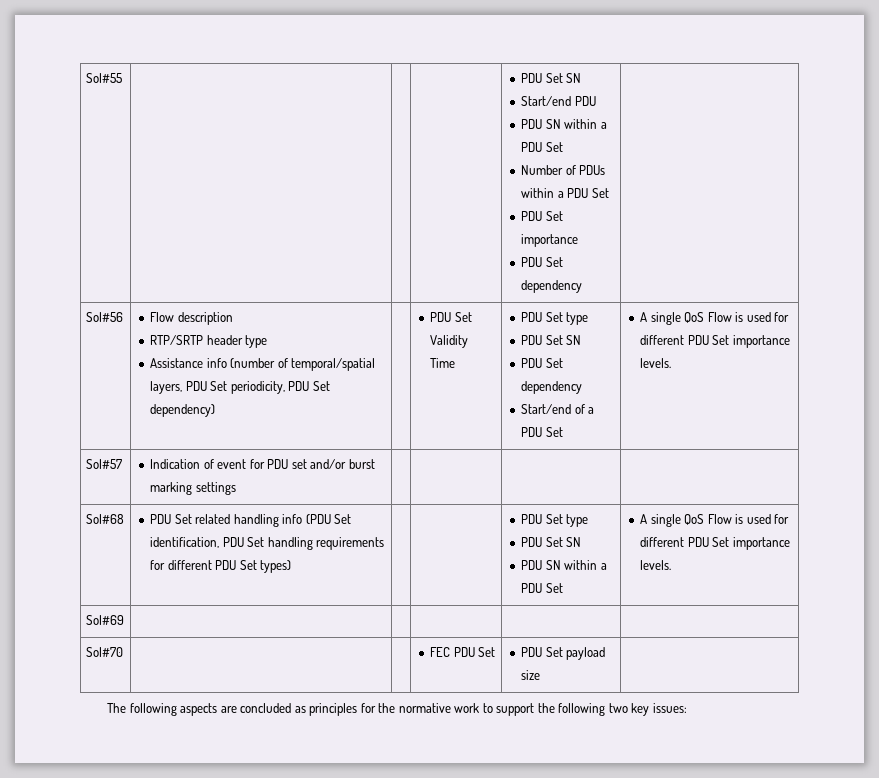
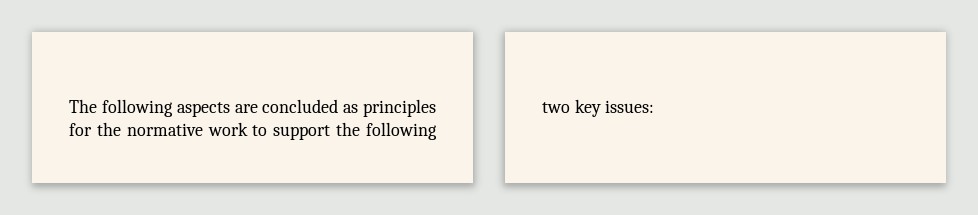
[85,73,122,83] [521,73,582,83] [521,96,596,106] [521,119,607,129] [521,142,563,152] [521,165,606,175] [521,188,609,198] [521,211,563,221] [521,234,579,247] [521,257,563,267] [521,280,583,293] [85,312,123,322] [150,312,233,325] [150,335,268,348] [150,358,376,371] [150,381,330,394] [150,404,216,417] [430,312,472,322] [430,335,469,348] [430,358,456,368] [521,312,589,325] [521,335,582,345] [521,358,563,368] [521,381,583,394] [521,404,595,414] [521,427,563,437] [640,312,790,325] [640,335,790,348] [640,358,672,368] [85,459,122,469] [150,459,375,469] [150,482,236,495] [85,514,124,524] [150,514,352,527] [150,537,385,550] [150,560,292,573] [521,514,589,527] [521,537,582,547] [521,560,607,570] [521,583,563,593] [640,514,790,527] [640,537,790,550] [640,560,672,570] [85,615,124,625] [85,647,123,657] [430,647,496,657] [521,647,606,660] [521,670,541,680] Sol#55 | | | | PDU Set SN // Start/end PDU // PDU SN within a PDU Set // Number of PDUs within a PDU Set // PDU Set importance // PDU Set dependency | // Sol#56 | Flow description // RTP/SRTP header type // Assistance info (number of temporal/spatial layers, PDU Set periodicity, PDU Set dependency) | | PDU Set Validity Time | PDU Set type // PDU Set SN // PDU Set dependency // Start/end of a PDU Set | A single QoS Flow is used for different PDU Set importance levels. // Sol#57 | Indication of event for PDU set and/or burst marking settings | | | | // Sol#68 | PDU Set related handling info (PDU Set identification, PDU Set handling requirements for different PDU Set types) | | | PDU Set type // PDU Set SN // PDU SN within a PDU Set | A single QoS Flow is used for different PDU Set importance levels. // Sol#69 | | | | | // Sol#70 | | | FEC PDU Set | PDU Set payload size | // -> (69, 106) none

